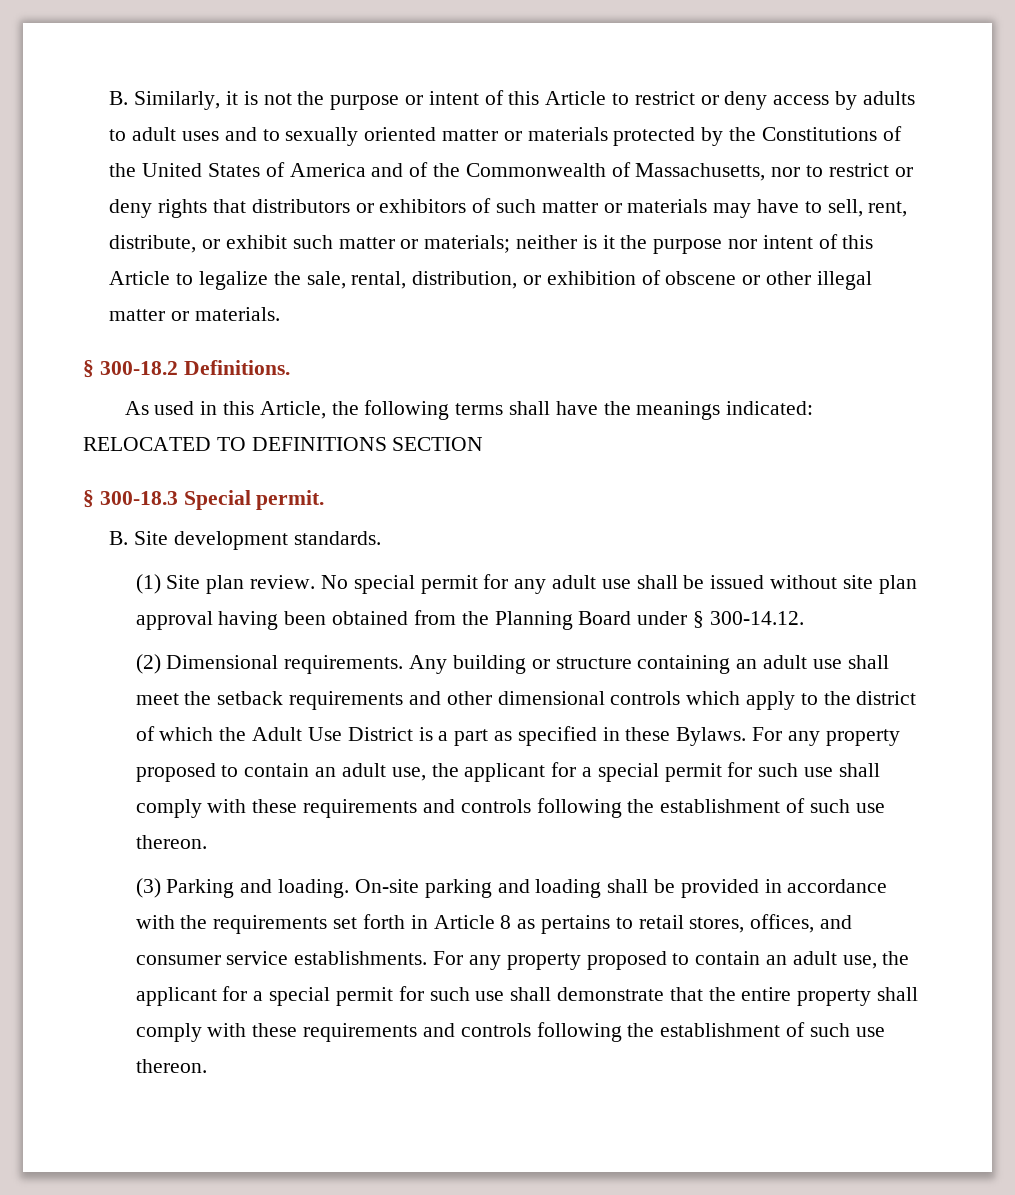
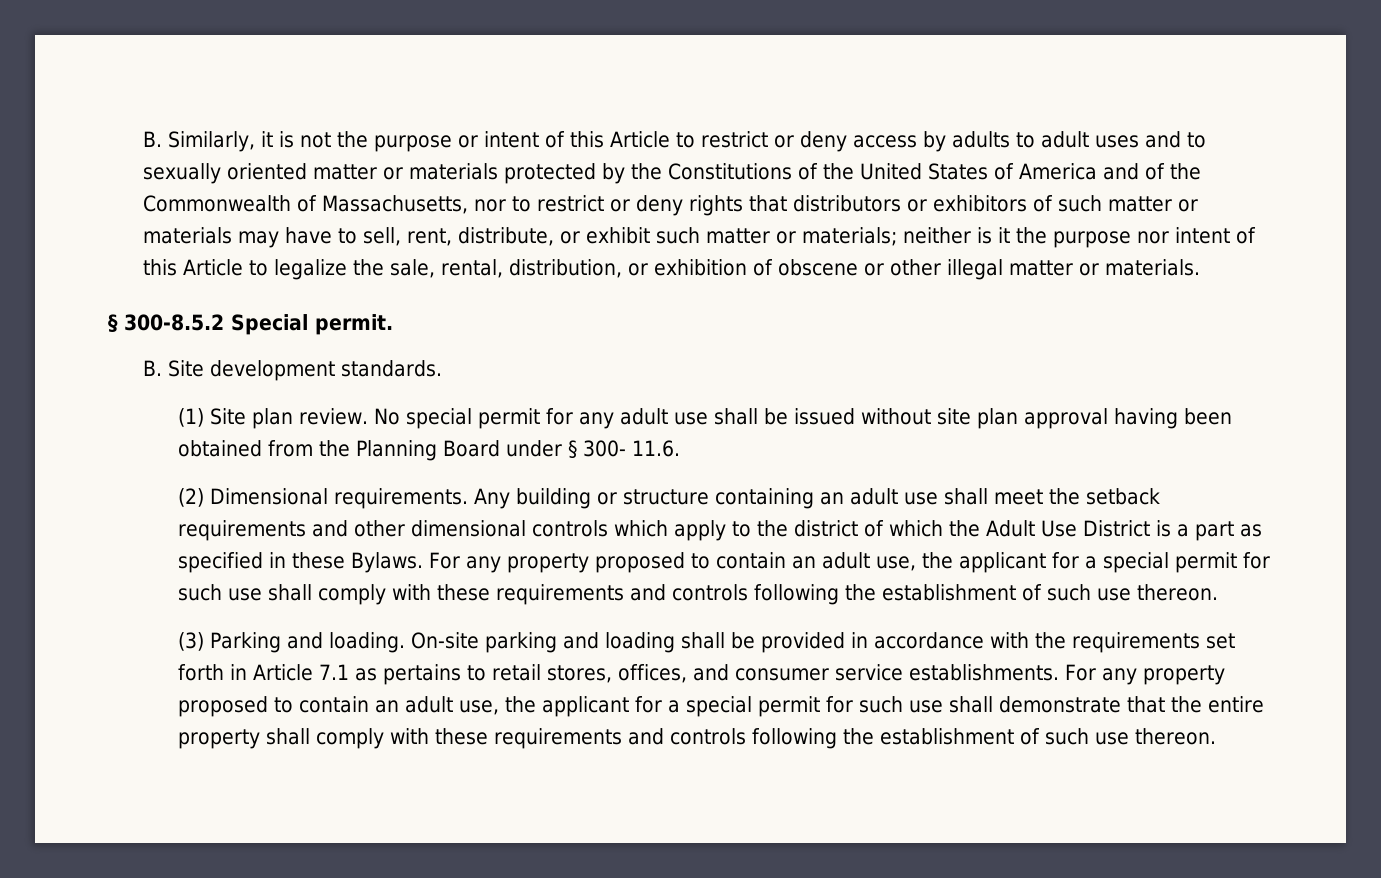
[99,360,290,375] [124,400,814,420] [83,437,484,451] [83,490,178,508] 300-18.2 Definitions. // As used in this Article, the following terms shall have the meanings indicated: RELOCATED TO DEFINITIONS SECTION // § 300-18.3 -> [124,314,224,331] 300-8.5.2
[709,611,804,625] 300-14.12. -> [582,440,680,457] 300- 11.6.
[500,915,512,929] 8 -> [318,664,349,680] 7.1

